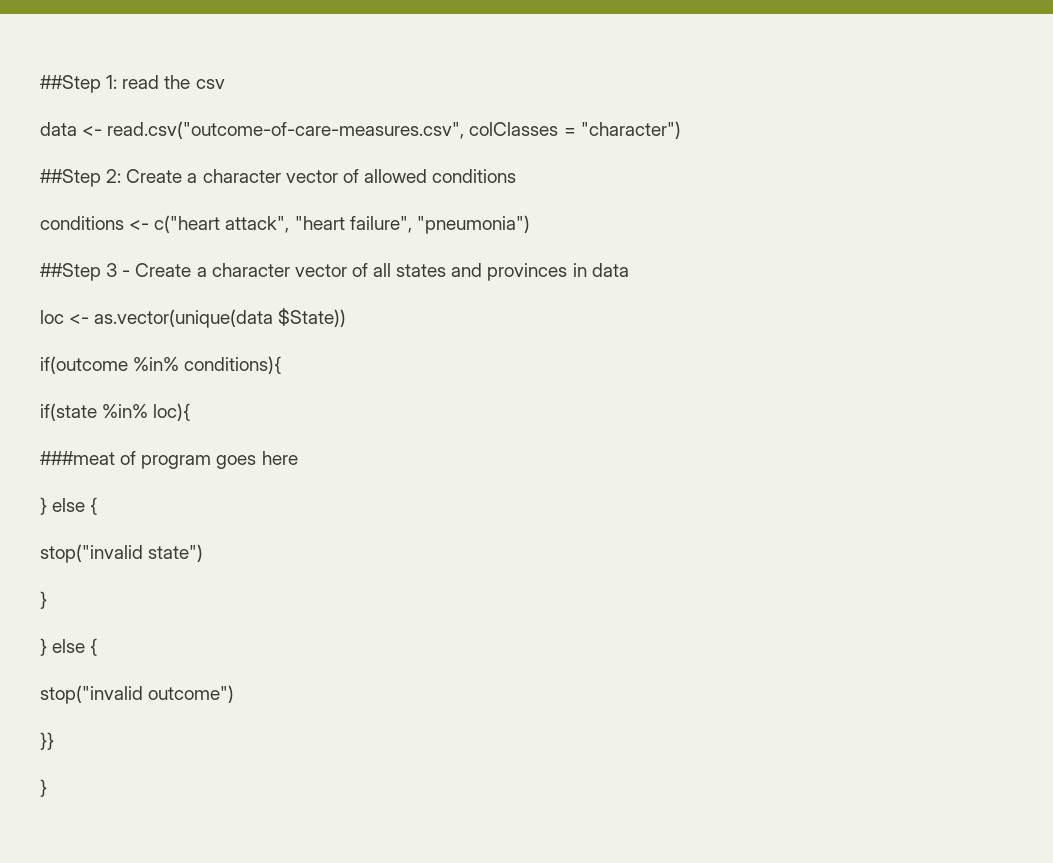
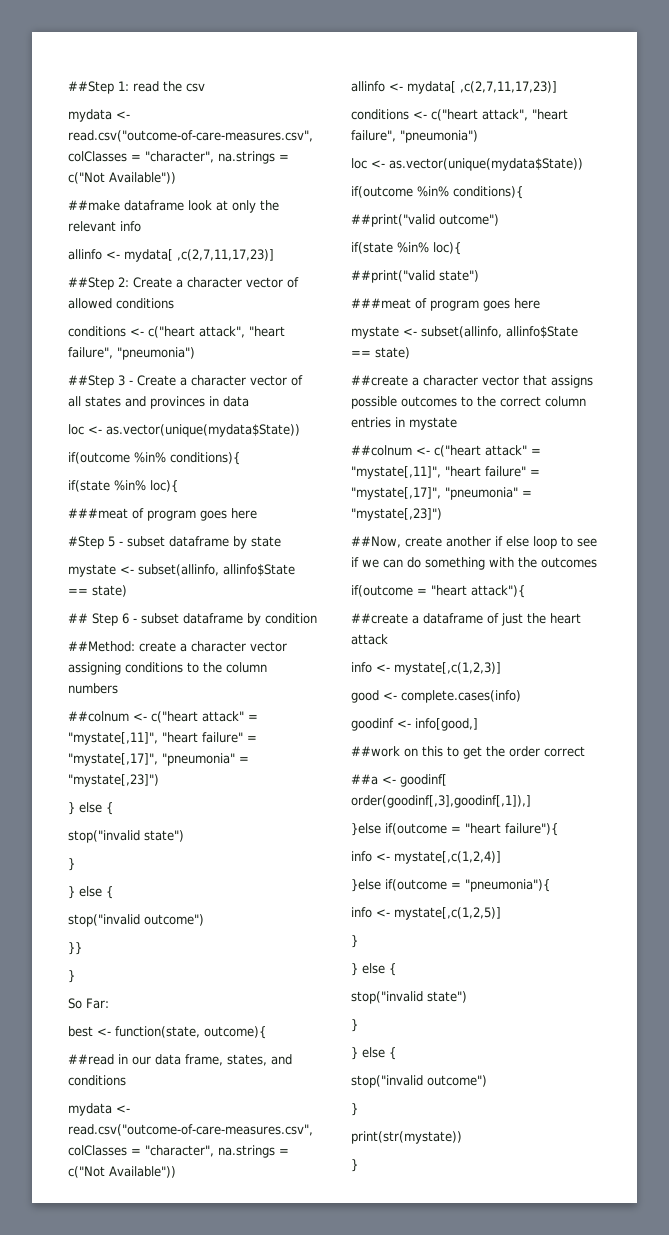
[40,121,681,139] data <- read.csv("outcome-of-care-measures.csv", colClasses = "character") -> [68,109,130,122] [68,130,313,142] [68,151,289,164] [68,172,176,184] [68,200,279,213] [68,221,141,232] [68,249,274,262] mydata <- read.csv("outcome-of-care-measures.csv", colClasses = "character", na.strings = c("Not Available")) // ##make dataframe look at only the relevant info // allinfo <- mydata[ ,c(2,7,11,17,23)]
[94,308,347,328] as.vector(unique(data $State)) -> [106,424,300,437] as.vector(unique(mydata$State))
(298, 458) none -> [68,536,281,549] [68,564,295,577] [68,585,127,597] [68,613,317,626] [68,641,287,652] [68,662,267,675] [68,683,118,694] [68,711,258,723] [68,732,257,745] [68,753,249,766] [68,774,159,787] // #Step 5 - subset dataframe by state // mystate <- subset(allinfo, allinfo$State == state) // ## Step 6 - subset dataframe by condition // ##Method: create a character vector assigning conditions to the column numbers // ##colnum <- c("heart attack" = "mystate[,11]", "heart failure" = "mystate[,17]", "pneumonia" = "mystate[,23]")
(47, 788) none -> [68,998,109,1009] [68,1026,266,1039] [68,1054,292,1066] [68,1075,126,1086] [68,1103,130,1116] [68,1124,313,1136] [68,1145,289,1158] [68,1166,176,1178] [351,81,557,94] [351,109,568,121] [351,130,478,143] [351,158,583,171] [351,186,523,199] [351,214,499,227] [351,242,461,255] [351,270,479,283] [351,298,540,311] [351,326,578,339] [351,347,410,359] [351,375,593,388] [351,396,586,409] [351,417,457,430] [351,445,541,457] [351,466,540,479] [351,487,532,500] [351,508,442,521] [351,536,597,549] [351,557,597,570] [351,585,525,598] [351,613,581,626] [351,634,388,645] [351,662,501,675] [351,690,521,703] [351,718,478,731] [351,746,585,759] [351,774,447,787] [351,795,531,808] [351,823,558,836] [351,851,501,864] [351,879,550,892] [351,907,501,920] [351,935,358,948] [351,963,396,976] [351,991,467,1004] [351,1019,358,1032] [351,1047,396,1060] [351,1075,487,1088] [351,1103,358,1116] [351,1131,462,1144] [351,1159,358,1172] // So Far: // best <- function(state, outcome){ // ##read in our data frame, states, and conditions // mydata <- read.csv("outcome-of-care-measures.csv", colClasses = "character", na.strings = c("Not Available")) // allinfo <- mydata[ ,c(2,7,11,17,23)] // conditions <- c("heart attack", "heart failure", "pneumonia") // loc <- as.vector(unique(mydata$State)) // if(outcome %in% conditions){ // ##print("valid outcome") // if(state %in% loc){ // ##print("valid state") // ###meat of program goes here // mystate <- subset(allinfo, allinfo$State == state) // ##create a character vector that assigns possible outcomes to the correct column entries in mystate // ##colnum <- c("heart attack" = "mystate[,11]", "heart failure" = "mystate[,17]", "pneumonia" = "mystate[,23]") // ##Now, create another if else loop to see if we can do something with the outcomes // if(outcome = "heart attack"){ // ##create a dataframe of just the heart attack // info <- mystate[,c(1,2,3)] // good <- complete.cases(info) // goodinf <- info[good,] // ##work on this to get the order correct // ##a <- goodinf[ order(goodinf[,3],goodinf[,1]),] // }else if(outcome = "heart failure"){ // info <- mystate[,c(1,2,4)] // }else if(outcome = "pneumonia"){ // info <- mystate[,c(1,2,5)] // } // } else { // stop("invalid state") // } // } else { // stop("invalid outcome") // } // print(str(mystate)) // }

